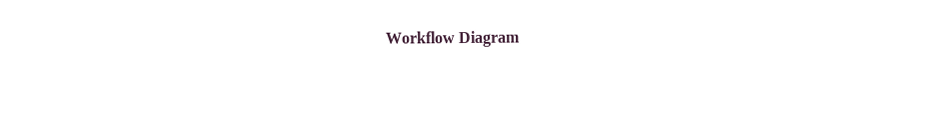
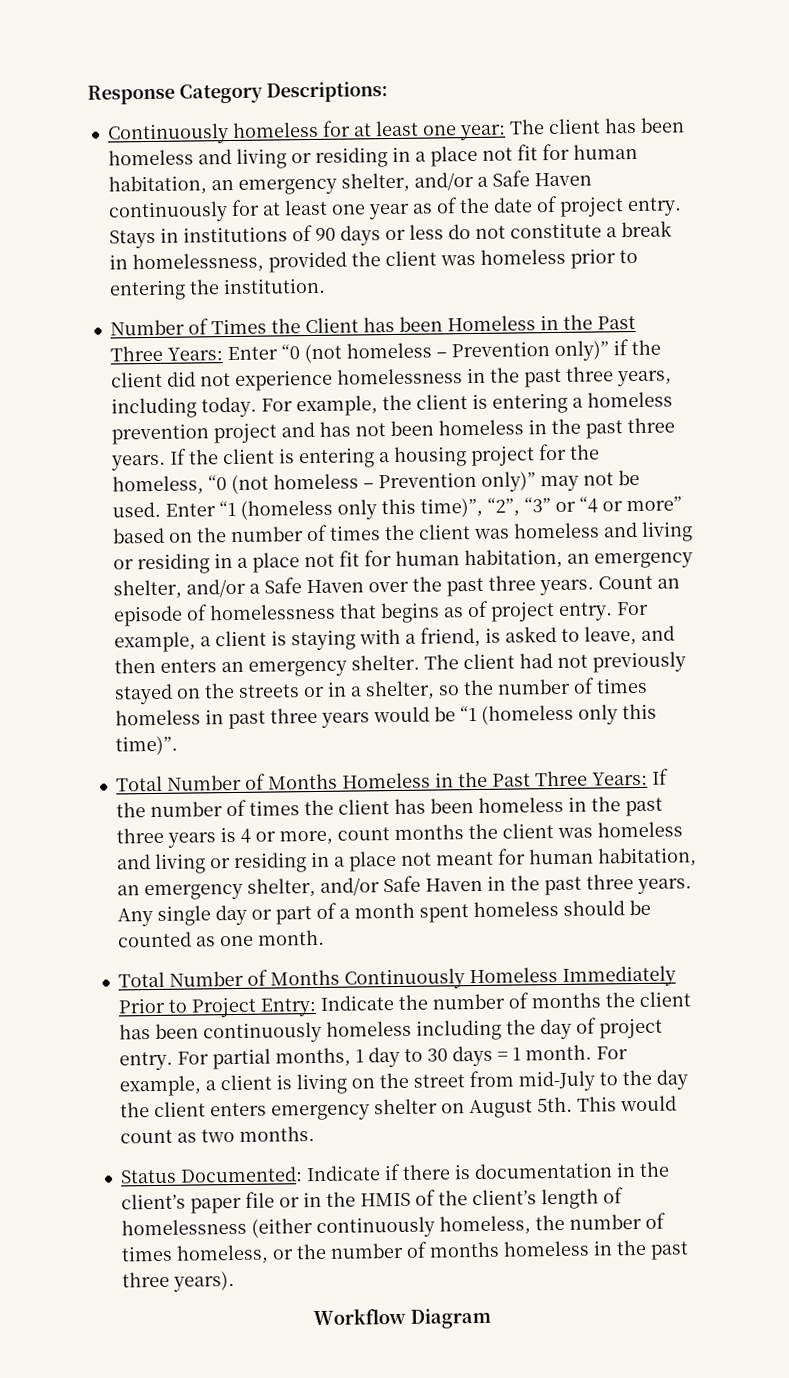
(384, 37) none -> [87,81,388,105] [106,117,685,145] [107,143,638,169] [107,170,592,196] [107,195,682,223] [108,220,672,249] [108,248,638,274] [108,277,326,301] [109,314,636,336] [109,339,661,364] [110,366,672,391] [110,391,673,419] [110,417,675,445] [110,443,600,471] [111,469,640,496] [111,496,682,520] [111,521,693,544] [112,548,693,575] [112,575,680,600] [112,600,649,627] [113,625,675,653] [113,651,686,677] [113,677,648,705] [114,703,657,730] [114,735,178,756] [115,768,669,792] [115,796,663,818] [115,821,683,848] [116,847,697,874] [116,874,692,901] [116,899,651,927] [116,929,325,948] [117,965,676,990] [117,991,691,1018] [118,1017,663,1044] [118,1044,628,1071] [118,1069,688,1097] [119,1095,677,1121] [119,1126,315,1144] [119,1161,670,1184] [120,1187,624,1214] [120,1212,666,1239] [120,1239,689,1265] [121,1271,235,1292] Response Category Descriptions: // Continuously homeless for at least one year: The client has been homeless and living or residing in a place not fit for human habitation, an emergency shelter, and/or a Safe Haven continuously for at least one year as of the date of project entry. Stays in institutions of 90 days or less do not constitute a break in homelessness, provided the client was homeless prior to entering the institution. // Number of Times the Client has been Homeless in the Past Three Years: Enter “0 (not homeless – Prevention only)” if the client did not experience homelessness in the past three years, including today. For example, the client is entering a homeless prevention project and has not been homeless in the past three years. If the client is entering a housing project for the homeless, “0 (not homeless – Prevention only)” may not be used. Enter “1 (homeless only this time)”, “2”, “3” or “4 or more” based on the number of times the client was homeless and living or residing in a place not fit for human habitation, an emergency shelter, and/or a Safe Haven over the past three years. Count an episode of homelessness that begins as of project entry. For example, a client is staying with a friend, is asked to leave, and then enters an emergency shelter. The client had not previously stayed on the streets or in a shelter, so the number of times homeless in past three years would be “1 (homeless only this time)”. // Total Number of Months Homeless in the Past Three Years: If the number of times the client has been homeless in the past three years is 4 or more, count months the client was homeless and living or residing in a place not meant for human habitation, an emergency shelter, and/or Safe Haven in the past three years. Any single day or part of a month spent homeless should be counted as one month. // Total Number of Months Continuously Homeless Immediately Prior to Project Entry: Indicate the number of months the client has been continuously homeless including the day of project entry. For partial months, 1 day to 30 days = 1 month. For example, a client is living on the street from mid-July to the day the client enters emergency shelter on August 5th. This would count as two months. // Status Documented: Indicate if there is documentation in the client’s paper file or in the HMIS of the client’s length of homelessness (either continuously homeless, the number of times homeless, or the number of months homeless in the past three years). //

